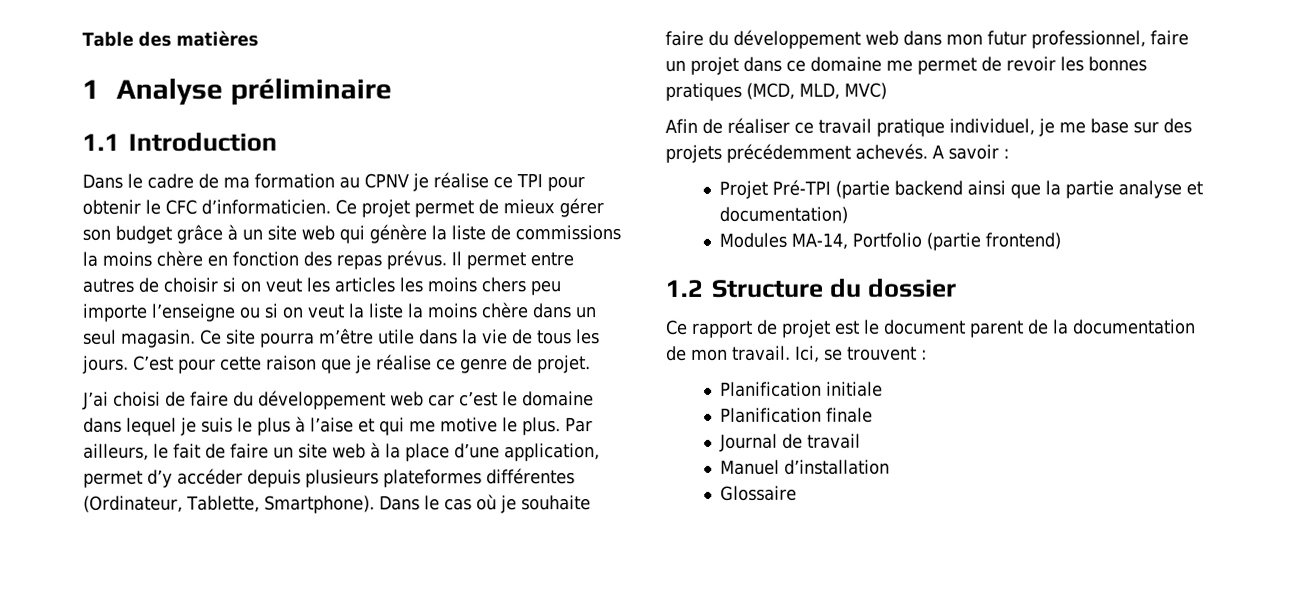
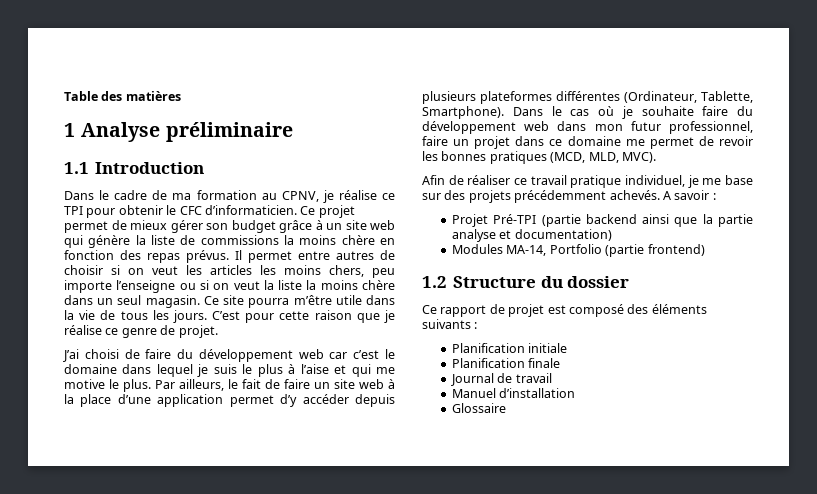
[364,173,409,189] CPNV -> [281,191,319,202] CPNV,
[481,277,526,293] chers -> [329,265,364,277] chers,
[504,443,600,462] application, -> [157,394,224,407] application
[844,82,887,100] MVC) -> [621,152,656,163] MVC).
[864,319,1196,338] [666,345,917,363] le document parent de la documentation de mon travail. Ici, se trouvent -> [568,304,707,317] [422,319,471,329] composé des éléments suivants

